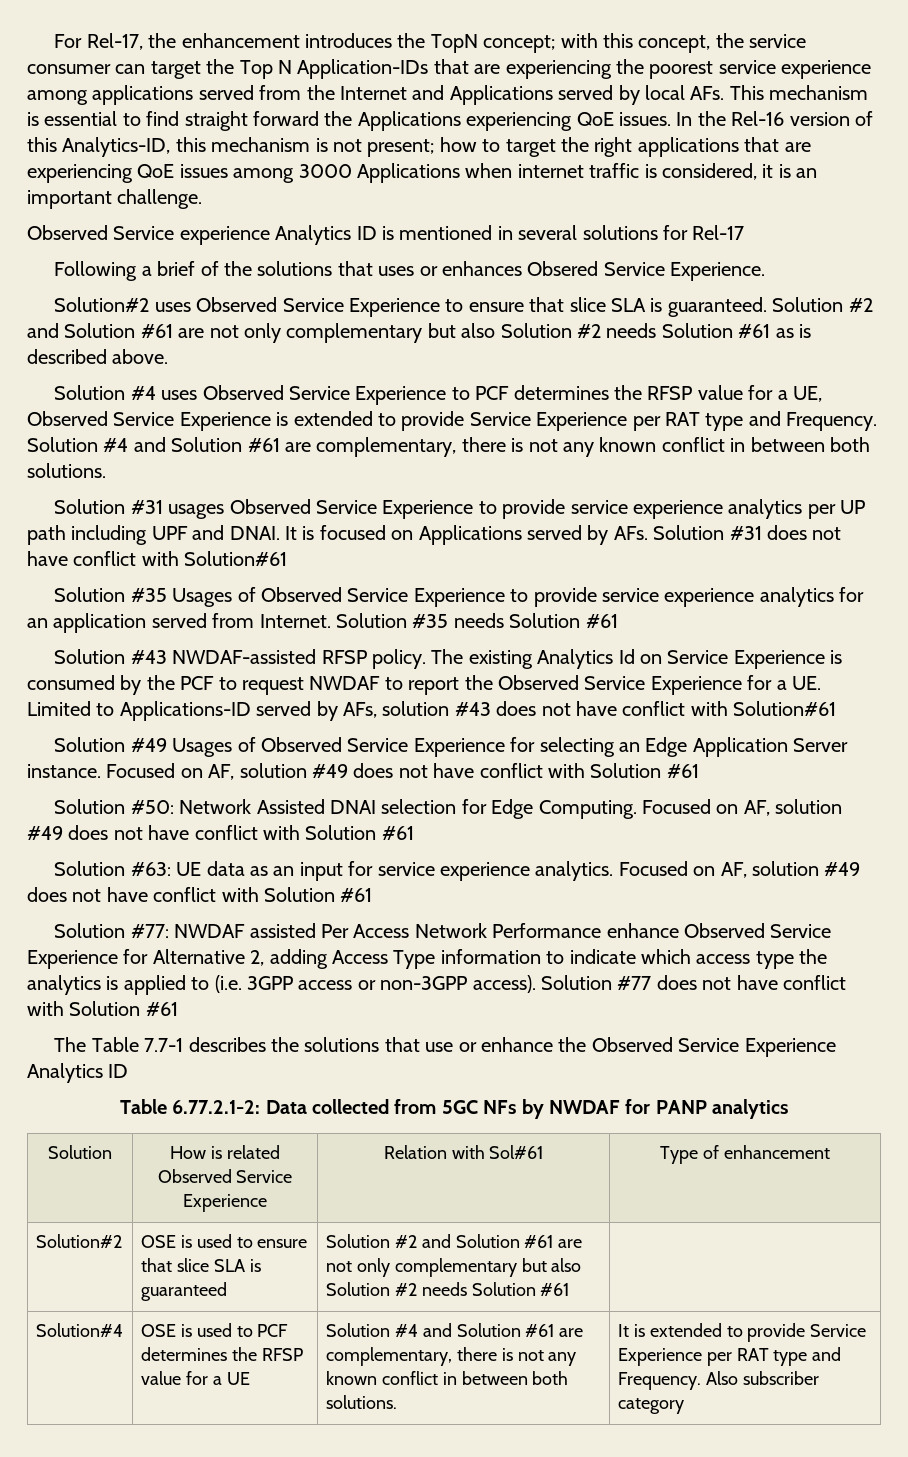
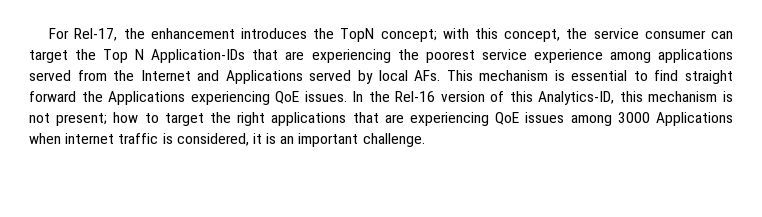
[27,225,745,245] [54,261,766,281] [54,297,873,317] [27,323,811,343] [27,349,169,364] [54,385,822,405] [27,411,878,431] [27,437,870,457] [27,463,106,478] [54,499,866,519] [27,525,842,545] [27,551,288,566] [54,587,865,607] [27,613,618,633] [54,649,843,669] [27,675,821,695] [27,701,837,721] [54,737,849,757] [27,763,699,780] [54,799,843,819] [27,825,414,840] [54,861,861,881] [27,887,373,902] [54,923,832,938] [27,949,828,969] [27,975,846,995] [27,1001,178,1016] [54,1037,836,1057] [27,1063,129,1083] [119,1099,789,1119] [48,1145,112,1159] [170,1145,280,1159] [157,1169,293,1183] [183,1194,267,1212] [383,1145,544,1159] [660,1145,830,1164] [35,1234,122,1248] [140,1234,308,1248] [140,1258,261,1272] [140,1282,227,1301] [325,1234,583,1248] [325,1258,582,1277] [325,1282,570,1296] [35,1323,123,1337] [140,1323,289,1337] [140,1347,303,1361] [140,1371,250,1385] [325,1323,584,1337] [325,1347,577,1366] [325,1371,569,1385] [325,1395,397,1409] [617,1323,867,1342] [617,1347,842,1366] [617,1371,819,1390] [617,1398,684,1414] // Observed Service experience Analytics ID is mentioned in several solutions for Rel-17 // Following a brief of the solutions that uses or enhances Obsered Service Experience. // Solution#2 uses Observed Service Experience to ensure that slice SLA is guaranteed. Solution #2 and Solution #61 are not only complementary but also Solution #2 needs Solution #61 as is described above. // Solution #4 uses Observed Service Experience to PCF determines the RFSP value for a UE, Observed Service Experience is extended to provide Service Experience per RAT type and Frequency. Solution #4 and Solution #61 are complementary, there is not any known conflict in between both solutions. // Solution #31 usages Observed Service Experience to provide service experience analytics per UP path including UPF and DNAI. It is focused on Applications served by AFs. Solution #31 does not have conflict with Solution#61 // Solution #35 Usages of Observed Service Experience to provide service experience analytics for an application served from Internet. Solution #35 needs Solution #61 // Solution #43 NWDAF-assisted RFSP policy. The existing Analytics Id on Service Experience is consumed by the PCF to request NWDAF to report the Observed Service Experience for a UE. Limited to Applications-ID served by AFs, solution #43 does not have conflict with Solution#61 // Solution #49 Usages of Observed Service Experience for selecting an Edge Application Server instance. Focused on AF, solution #49 does not have conflict with Solution #61 // Solution #50: Network Assisted DNAI selection for Edge Computing. Focused on AF, solution #49 does not have conflict with Solution #61 // Solution #63: UE data as an input for service experience analytics. Focused on AF, solution #49 does not have conflict with Solution #61 // Solution #77: NWDAF assisted Per Access Network Performance enhance Observed Service Experience for Alternative 2, adding Access Type information to indicate which access type the analytics is applied to (i.e. 3GPP access or non-3GPP access). Solution #77 does not have conflict with Solution #61 // The Table 7.7-1 describes the solutions that use or enhance the Observed Service Experience Analytics ID // Table 6.77.2.1-2: Data collected from 5GC NFs by NWDAF for PANP analytics // Solution | How is related Observed Service Experience | Relation with Sol#61 | Type of enhancement // Solution#2 | OSE is used to ensure that slice SLA is guaranteed | Solution #2 and Solution #61 are not only complementary but also Solution #2 needs Solution #61 | // Solution#4 | OSE is used to PCF determines the RFSP value for a UE | Solution #4 and Solution #61 are complementary, there is not any known conflict in between both solutions. | It is extended to provide Service Experience per RAT type and Frequency. Also subscriber category -> (425, 140) none

